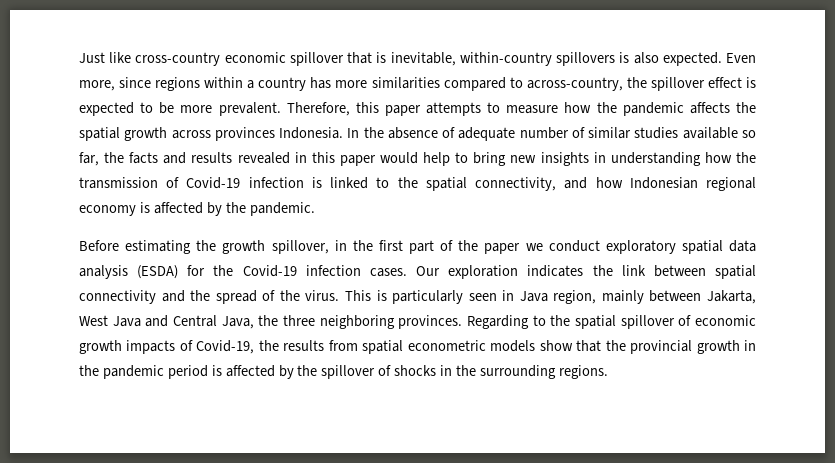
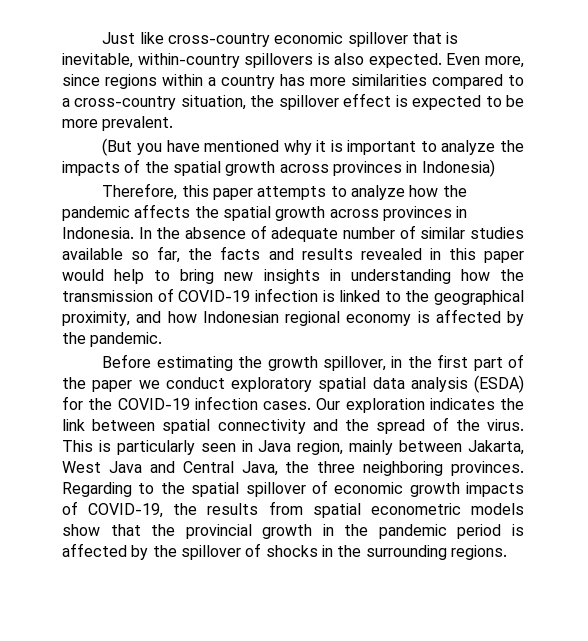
[526,77,623,91] across-country, -> [62,95,246,110] a cross-country situation,
(281, 109) none -> [102,138,525,156] [62,159,495,177] // (But you have mentioned why it is important to analyze the impacts of the spatial growth across provinces in Indonesia) //
[506,105,559,114] measure -> [351,185,406,200] analyze
(275, 134) none -> [456,206,468,218] in
[186,177,241,189] Covid-19 -> [178,290,251,302] COVID-19
[425,177,557,191] spatial connectivity, -> [434,290,524,305] [62,311,130,326] geographical proximity,
[242,265,297,277] Covid-19 -> [117,398,190,410] COVID-19
[196,340,255,354] Covid-19, -> [88,503,164,518] COVID-19,

